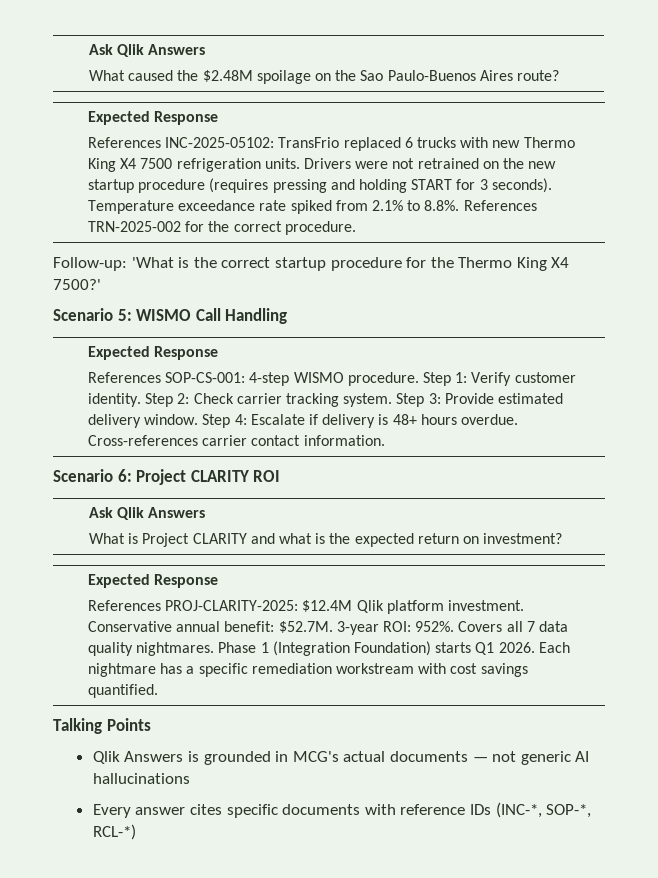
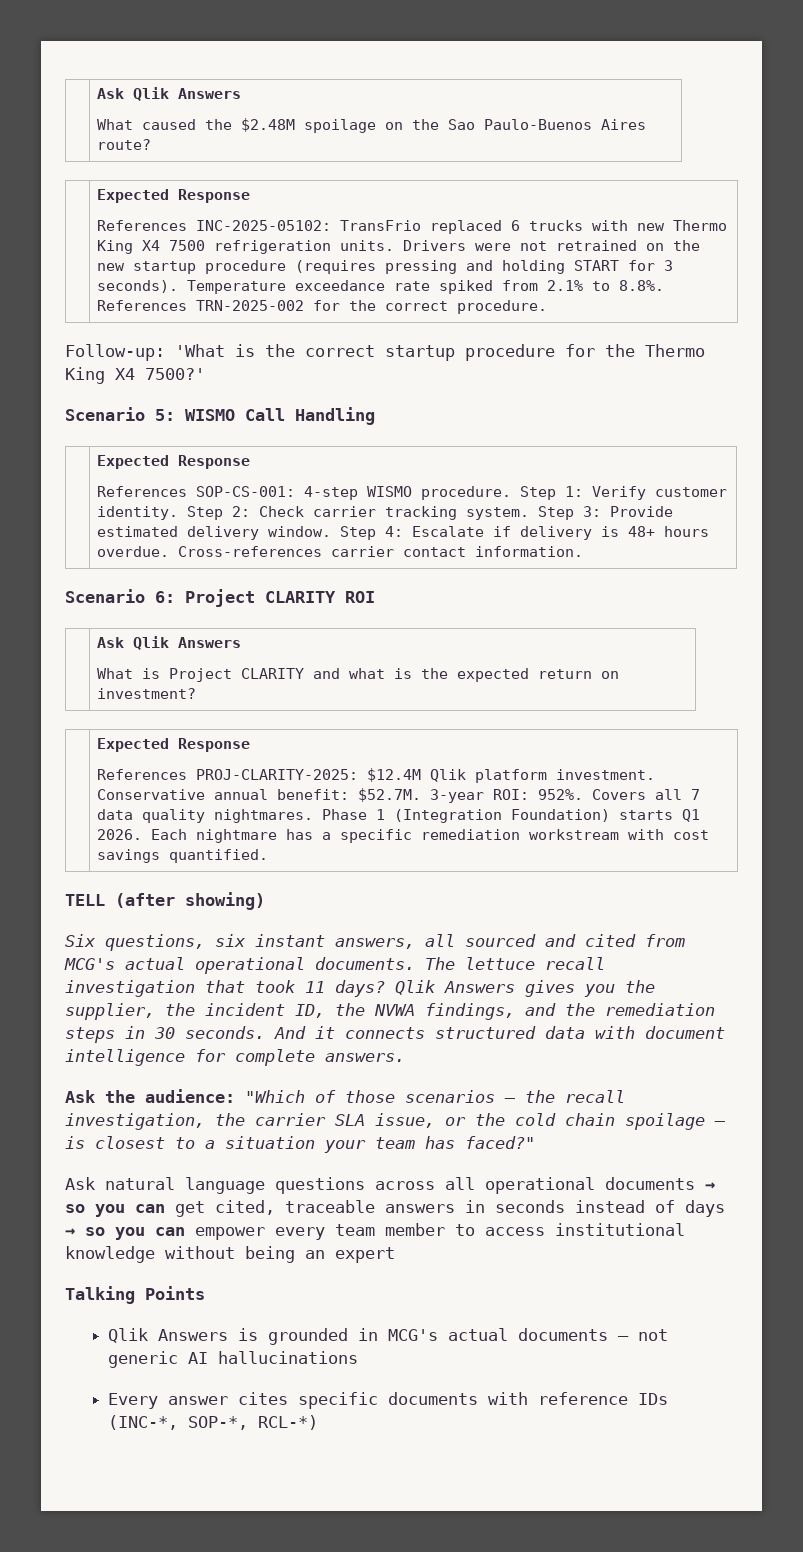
(159, 691) none -> [65,892,265,910] [65,934,685,951] [64,957,605,974] [65,980,655,997] [65,1003,715,1020] [65,1026,725,1043] [65,1049,405,1066] [65,1089,625,1103] [65,1113,726,1130] [65,1136,535,1153] [65,1177,715,1194] [65,1200,725,1217] [65,1223,685,1240] [65,1246,395,1263] // TELL (after showing) // Six questions, six instant answers, all sourced and cited from MCG's actual operational documents. The lettuce recall investigation that took 11 days? Qlik Answers gives you the supplier, the incident ID, the NVWA findings, and the remediation steps in 30 seconds. And it connects structured data with document intelligence for complete answers. // Ask the audience: "Which of those scenarios — the recall investigation, the carrier SLA issue, or the cold chain spoilage — is closest to a situation your team has faced?" // Ask natural language questions across all operational documents → so you can get cited, traceable answers in seconds instead of days → so you can empower every team member to access institutional knowledge without being an expert

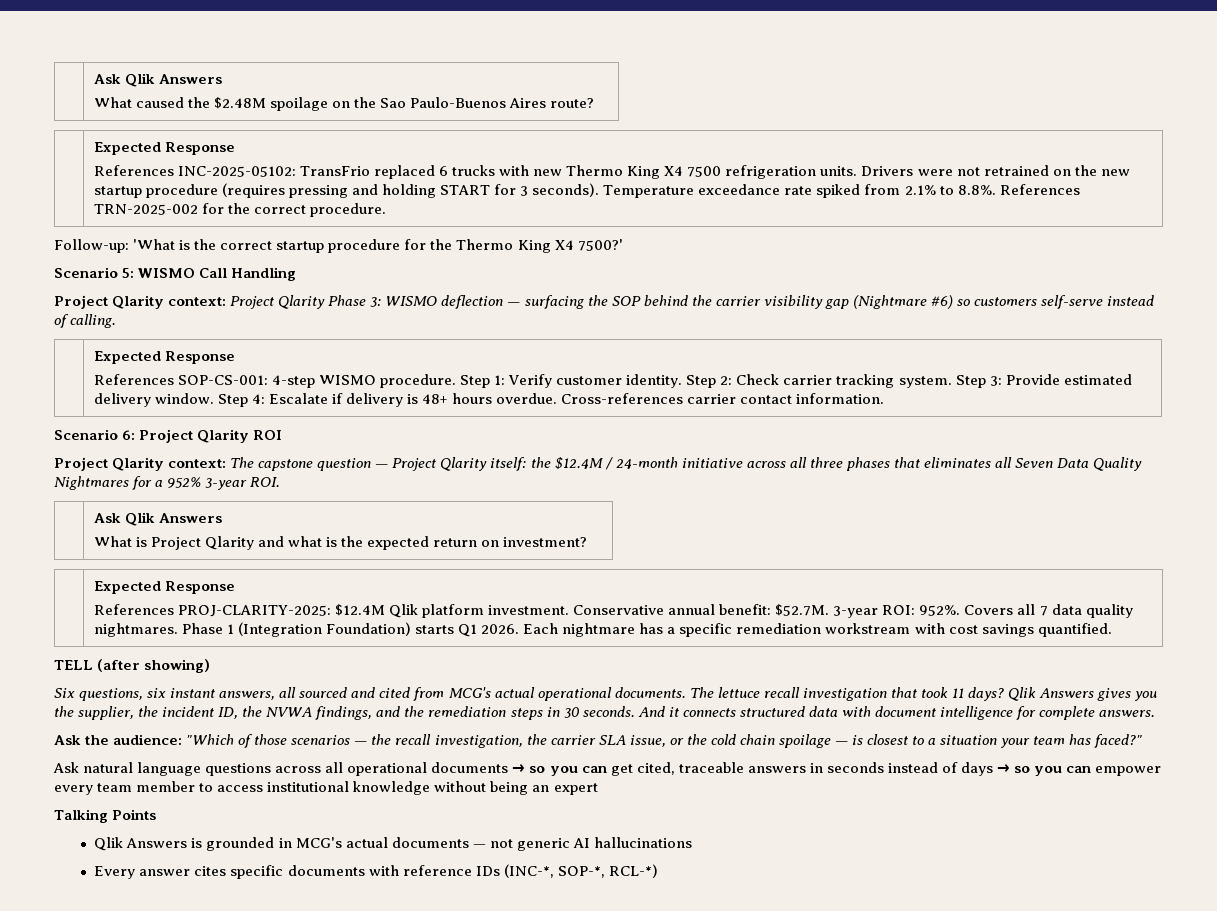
(375, 416) none -> [54,295,1155,309] [54,314,117,328] // Project Qlarity context: Project Qlarity Phase 3: WISMO deflection — surfacing the SOP behind the carrier visibility gap (Nightmare #6) so customers self-serve instead of calling.
[265,591,336,603] CLARITY -> [197,429,250,443] Qlarity
(375, 597) none -> [54,457,1143,471] [54,476,281,490] // Project Qlarity context: The capstone question — Project Qlarity itself: the $12.4M / 24-month initiative across all three phases that eliminates all Seven Data Quality Nightmares for a 952% 3-year ROI.
[241,668,305,679] CLARITY -> [204,536,254,550] Qlarity

